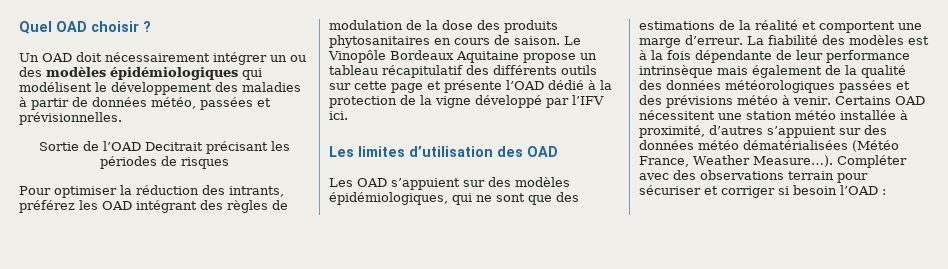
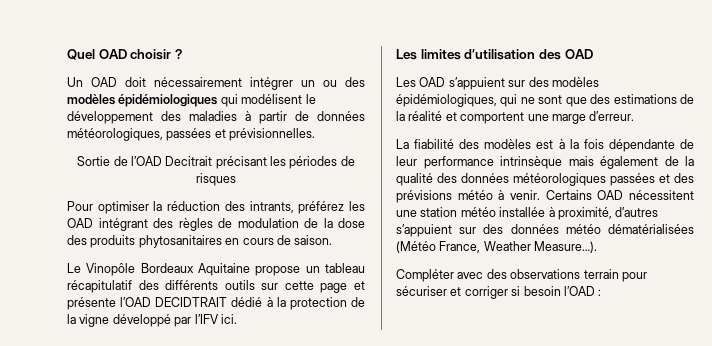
[151,97,196,109] météo, -> [67,128,163,141] météorologiques,
(560, 40) none -> (333, 240) //
(544, 85) none -> [155,297,228,307] DECIDTRAIT
(743, 40) none -> (635, 116) //
(833, 161) none -> (598, 247) //

